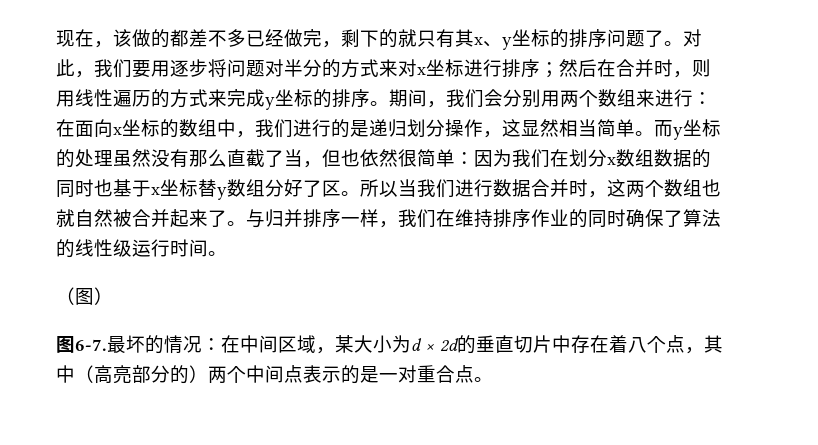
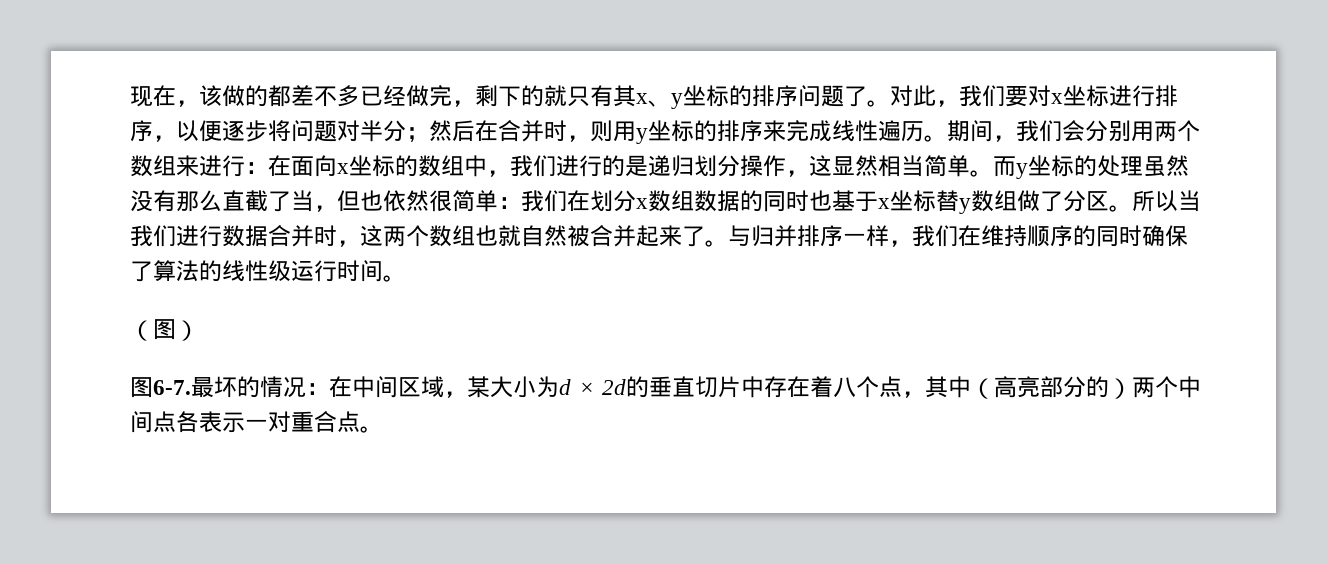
[151,59,540,78] 用逐步将问题对半分的方式来对x坐标进行排序 -> [1028,85,1178,107] [130,120,406,142] 对x坐标进行排序，以便逐步将问题对半分
[75,89,370,110] 线性遍历的方式来完成y坐标的排序 -> [636,120,924,144] y坐标的排序来完成线性遍历
[474,149,512,167] 因为 -> (521, 203) none
[265,179,322,197] 分好了 -> [1017,190,1086,212] 做了分
[493,209,569,228] 排序作业 -> [1027,225,1073,247] 顺序
[303,365,379,384] 表示的是 -> [176,411,245,433] 各表示

